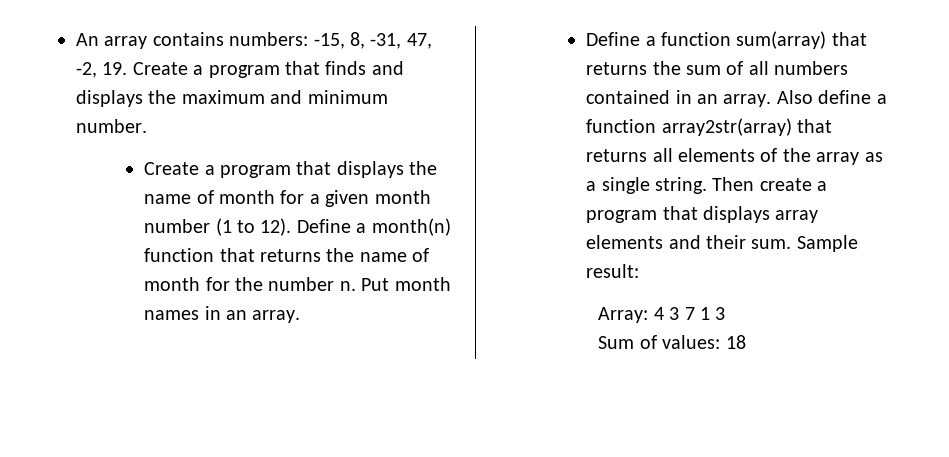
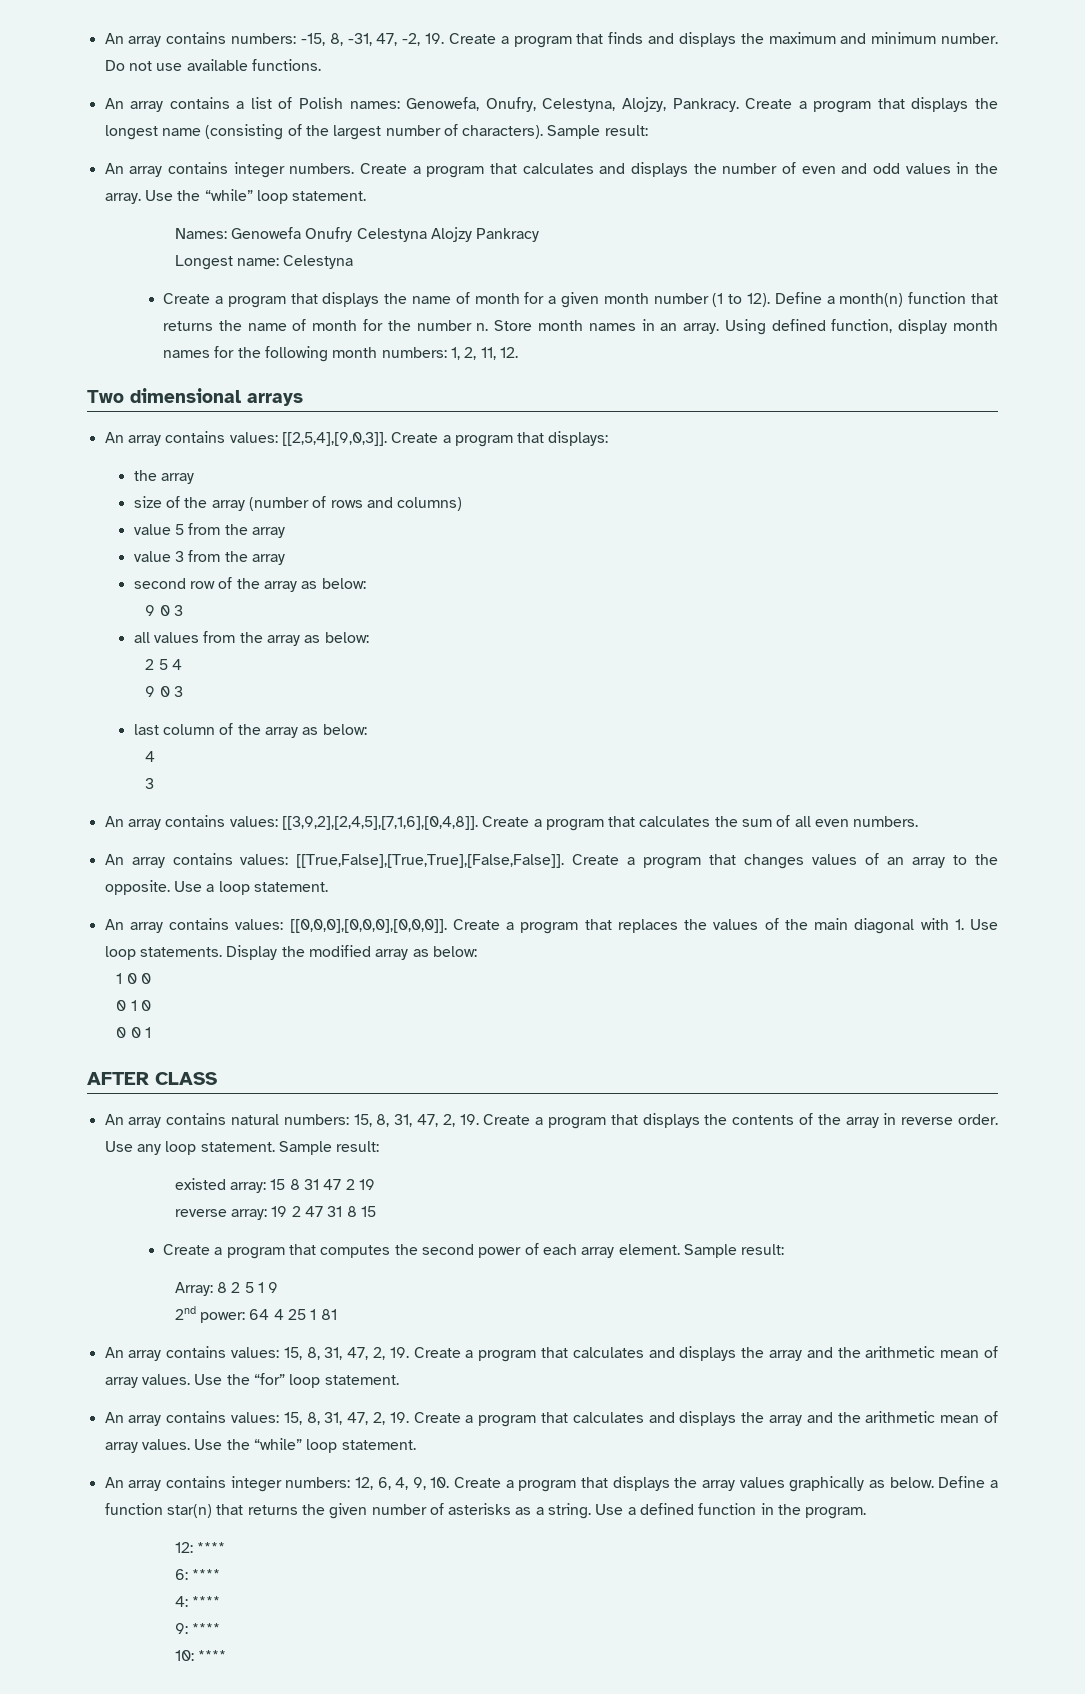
(147, 126) none -> [104,59,321,71] [104,97,999,113] [104,124,648,140] [104,162,998,178] [104,189,367,204] [174,227,540,242] [174,255,354,270] Do not use available functions. // An array contains a list of Polish names: Genowefa, Onufry, Celestyna, Alojzy, Pankracy. Create a program that displays the longest name (consisting of the largest number of characters). Sample result: // An array contains integer numbers. Create a program that calculates and displays the number of even and odd values in the array. Use the “while” loop statement. // Names: Genowefa Onufry Celestyna Alojzy Pankracy // Longest name: Celestyna
[361,278,390,291] Put -> [494,320,533,331] Store
[586,31,867,49] [586,61,849,75] [586,90,887,107] [586,118,833,136] [586,148,883,165] [586,177,828,194] [586,206,819,223] [586,235,858,252] [586,264,640,278] [598,307,726,323] [598,335,746,349] // Define a function sum(array) that returns the sum of all numbers contained in an array. Also define a function array2str(array) that returns all elements of the array as a single string. Then create a program that displays array elements and their sum. Sample result: // Array: 4 3 7 1 3 // Sum of values: 18 -> [724,319,998,335] [163,346,518,362] [87,388,303,406] [104,431,609,447] [133,470,195,484] [133,496,463,511] [133,523,286,538] [133,550,286,565] [133,577,366,592] [145,605,184,616] [133,631,369,646] [145,659,183,670] [145,686,184,697] [133,723,367,738] [145,751,156,762] [145,778,155,789] [104,815,919,831] [104,853,999,869] [104,880,328,895] [104,918,998,934] [104,945,477,960] [116,973,151,984] [116,1000,151,1011] [116,1027,151,1038] [87,1072,217,1085] [104,1113,998,1129] [104,1141,380,1155] [174,1178,375,1193] [174,1206,376,1220] [163,1243,785,1259] [174,1282,279,1296] [174,1306,337,1323] [104,1346,998,1362] [104,1373,399,1388] [104,1411,998,1427] [104,1438,416,1453] [104,1476,998,1492] [104,1503,867,1519] [174,1542,226,1553] [174,1569,221,1580] [174,1596,221,1607] [174,1623,221,1634] [174,1650,227,1661] Using defined function, display month names for the following month numbers: 1, 2, 11, 12. // Two dimensional arrays // An array contains values: [[2,5,4],[9,0,3]]. Create a program that displays: // the array // size of the array (number of rows and columns) // value 5 from the array // value 3 from the array // second row of the array as below: // 9 0 3 // all values from the array as below: // 2 5 4 // 9 0 3 // last column of the array as below: // 4 // 3 // An array contains values: [[3,9,2],[2,4,5],[7,1,6],[0,4,8]]. Create a program that calculates the sum of all even numbers. // An array contains values: [[True,False],[True,True],[False,False]]. Create a program that changes values of an array to the opposite. Use a loop statement. // An array contains values: [[0,0,0],[0,0,0],[0,0,0]]. Create a program that replaces the values of the main diagonal with 1. Use loop statements. Display the modified array as below: // 1 0 0 // 0 1 0 // 0 0 1 // AFTER CLASS // An array contains natural numbers: 15, 8, 31, 47, 2, 19. Create a program that displays the contents of the array in reverse order. Use any loop statement. Sample result: // existed array: 15 8 31 47 2 19 // reverse array: 19 2 47 31 8 15 // Create a program that computes the second power of each array element. Sample result: // Array: 8 2 5 1 9 // 2nd power: 64 4 25 1 81 // An array contains values: 15, 8, 31, 47, 2, 19. Create a program that calculates and displays the array and the arithmetic mean of array values. Use the “for” loop statement. // An array contains values: 15, 8, 31, 47, 2, 19. Create a program that calculates and displays the array and the arithmetic mean of array values. Use the “while” loop statement. // An array contains integer numbers: 12, 6, 4, 9, 10. Create a program that displays the array values graphically as below. Define a function star(n) that returns the given number of asterisks as a string. Use a defined function in the program. // 12: **** // 6: **** // 4: **** // 9: **** // 10: ****

